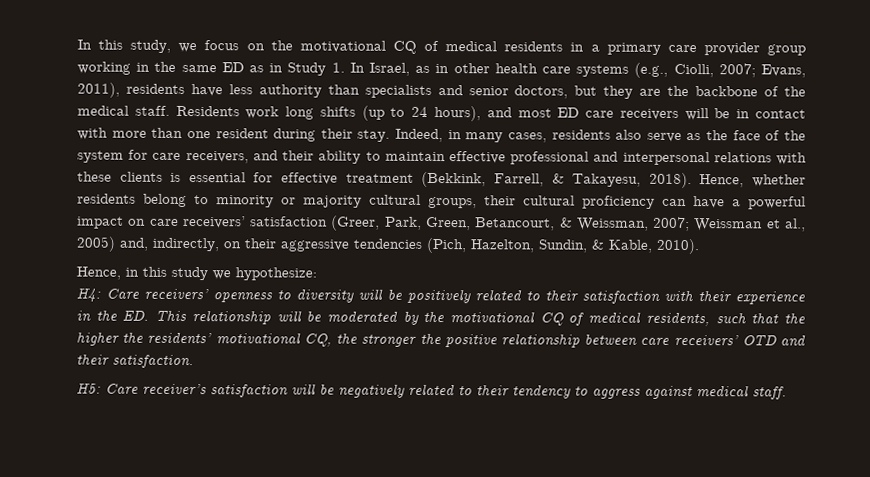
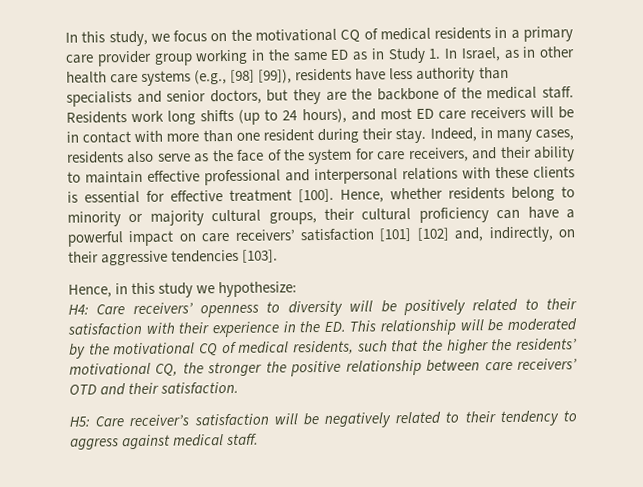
[673,63,806,78] [77,82,120,98] Ciolli, 2007; Evans, 2011), -> [230,69,293,84] [98] [99]),
[421,171,692,189] (Bekkink, Farrell, & Takayesu, 2018). -> [298,188,334,203] [100].
[331,215,807,232] [76,236,116,252] (Greer, Park, Green, Betancourt, & Weissman, 2007; Weissman et al., 2005) -> [379,227,449,242] [101] [102]
[426,237,699,255] (Pich, Hazelton, Sundin, & Kable, 2010). -> [242,249,279,263] [103].

